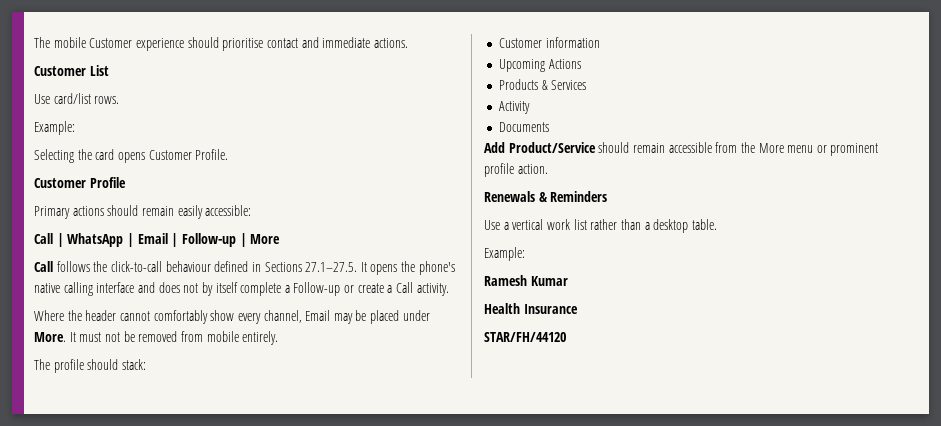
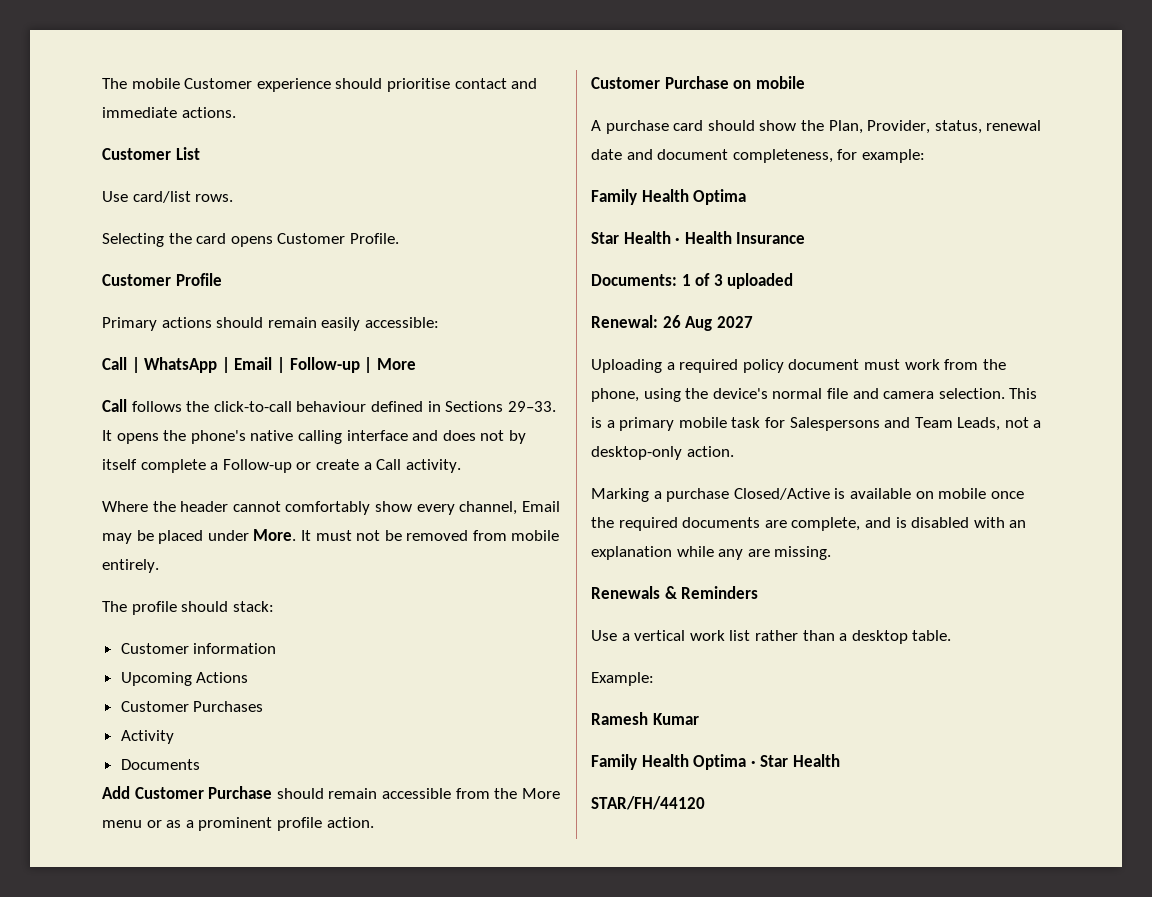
[34,121,75,135] // Example: -> (234, 198) none
[305,262,358,272] 27.1–27.5. -> [507,401,556,412] 29–33.
[498,79,587,90] Products & Services -> [120,701,264,712] Customer Purchases
[508,142,596,153] Product/Service -> [134,786,273,799] Customer Purchase
(827, 149) none -> [166,820,194,828] as a
(548, 169) none -> [591,76,805,89] [591,120,1042,134] [591,149,925,163] [591,189,747,205] [591,231,806,244] [591,273,794,289] [591,315,753,331] [591,359,1006,373] [591,388,1038,402] [591,417,1042,431] [591,446,734,460] [591,488,1024,502] [591,517,1027,531] [591,546,832,560] // Customer Purchase on mobile // A purchase card should show the Plan, Provider, status, renewal date and document completeness, for example: // Family Health Optima // Star Health · Health Insurance // Documents: 1 of 3 uploaded // Renewal: 26 Aug 2027 // Uploading a required policy document must work from the phone, using the device's normal file and camera selection. This is a primary mobile task for Salespersons and Team Leads, not a desktop-only action. // Marking a purchase Closed/Active is available on mobile once the required documents are complete, and is disabled with an explanation while any are missing.
[484,303,578,314] Health Insurance -> [591,754,840,770] Family Health Optima · Star Health

